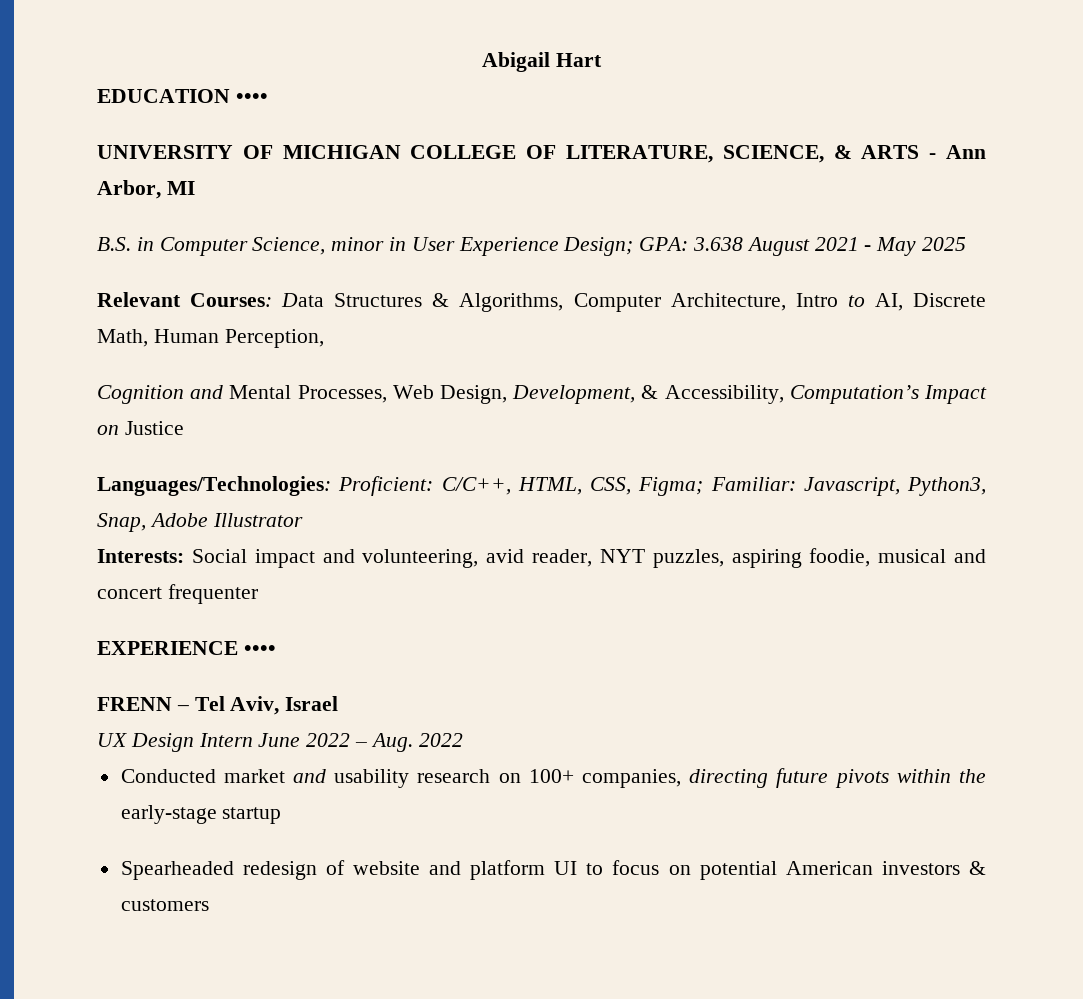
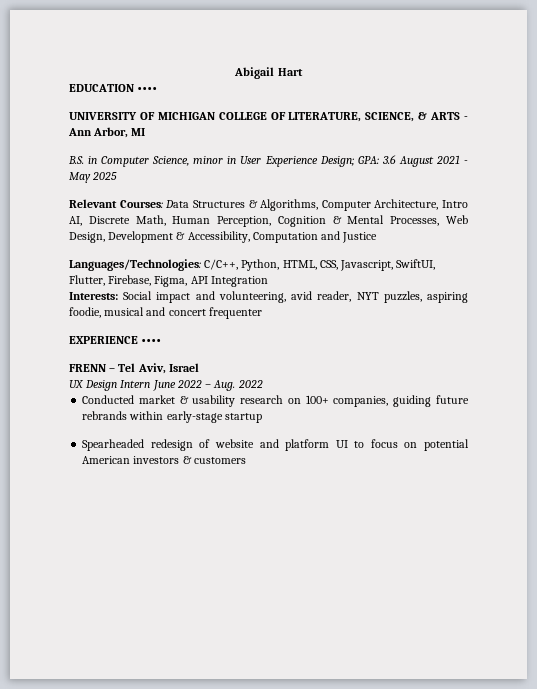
[693,237,744,251] 3.638 -> [381,155,396,164] 3.6
[847,295,865,307] to -> (468, 204) none
[97,385,224,404] // Cognition and -> [277,216,342,227] Cognition &
[512,385,636,404] Development, -> [108,231,174,243] Development
[789,385,988,404] [97,425,119,435] Computation’s Impact on -> [252,231,341,243] Computation and
[338,476,986,496] [97,513,303,532] Proficient: C/C++, HTML, CSS, Figma; Familiar: Javascript, Python3, Snap, Adobe Illustrator -> [204,259,436,271] [69,275,268,287] C/C++, Python, HTML, CSS, Javascript, SwiftUI, Flutter, Firebase, Figma, API Integration
[293,769,327,783] and -> [179,396,189,404] &
[689,768,986,788] directing future pivots within the -> [393,395,469,407] [82,411,164,420] guiding future rebrands within

